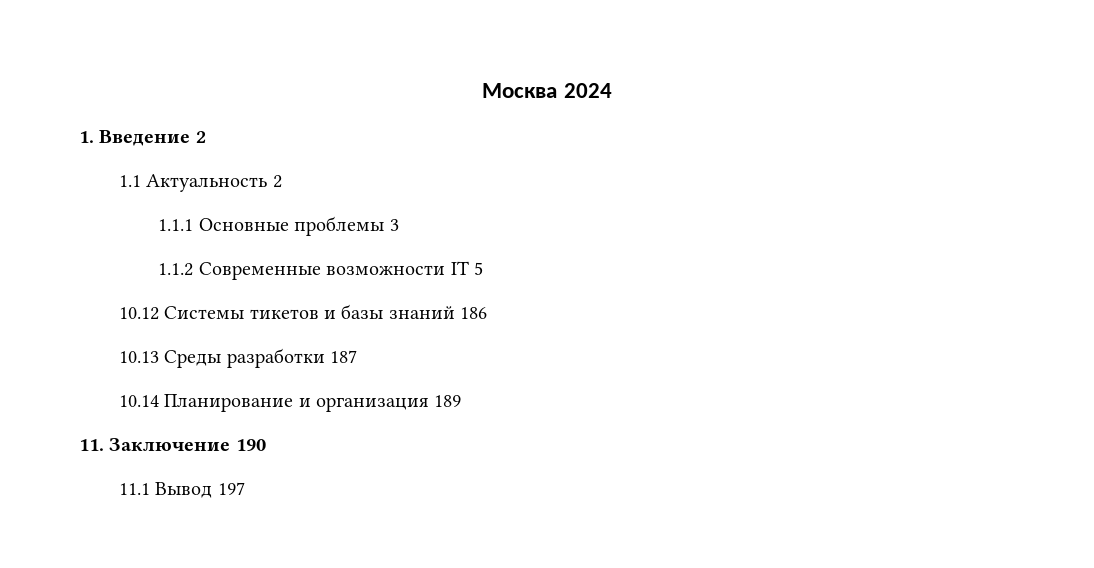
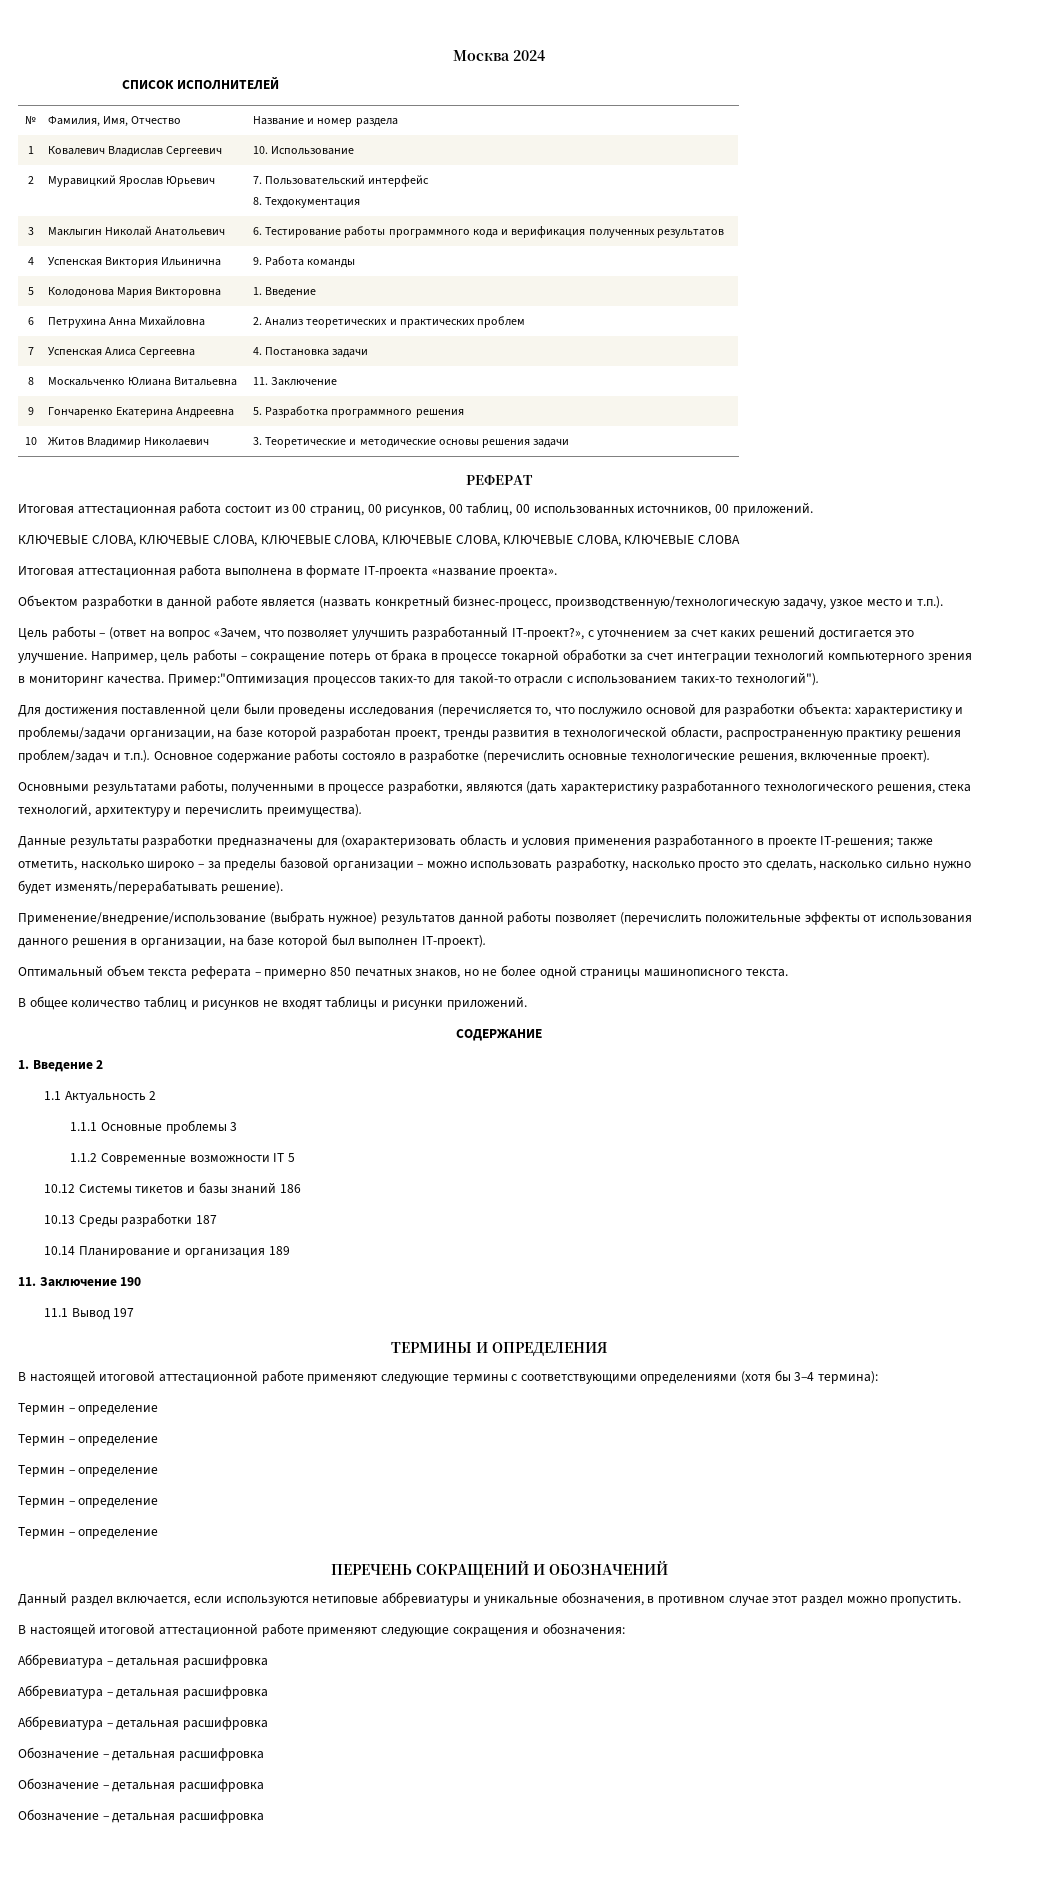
(612, 90) none -> [122,77,280,90] [25,116,36,125] [47,116,182,127] [252,116,398,127] [27,146,34,154] [47,146,223,157] [252,146,355,155] [27,176,34,184] [47,175,216,187] [252,175,430,187] [252,197,361,208] [27,227,34,235] [47,226,226,236] [252,226,724,238] [27,257,34,265] [47,257,222,268] [252,256,356,268] [27,287,34,295] [47,287,222,298] [252,287,317,298] [27,317,34,325] [47,316,206,328] [252,316,526,328] [27,347,34,355] [47,347,196,358] [252,347,369,358] [27,377,34,385] [47,377,238,386] [252,377,338,386] [27,407,34,415] [47,407,235,418] [252,406,464,418] [24,437,37,445] [47,437,210,448] [252,437,570,448] [466,475,533,485] [18,502,813,516] [18,535,741,547] [18,564,558,578] [18,595,944,609] [18,626,915,640] [18,649,972,663] [18,672,819,686] [18,703,964,717] [18,726,962,740] [18,749,931,763] [18,780,972,794] [18,803,362,817] [18,834,934,848] [18,857,971,871] [18,880,284,894] [18,911,973,925] [18,934,486,948] [18,965,788,979] [18,996,528,1010] [456,1029,542,1041] // СПИСОК ИСПОЛНИТЕЛЕЙ // № | Фамилия, Имя, Отчество | Название и номер раздела // 1 | Ковалевич Владислав Сергеевич | 10. Использование // 2 | Муравицкий Ярослав Юрьевич | 7. Пользовательский интерфейс // 8. Техдокументация // 3 | Маклыгин Николай Анатольевич | 6. Тестирование работы программного кода и верификация полученных результатов // 4 | Успенская Виктория Ильинична | 9. Работа команды // 5 | Колодонова Мария Викторовна | 1. Введение // 6 | Петрухина Анна Михайловна | 2. Анализ теоретических и практических проблем // 7 | Успенская Алиса Сергеевна | 4. Постановка задачи // 8 | Москальченко Юлиана Витальевна | 11. Заключение // 9 | Гончаренко Екатерина Андреевна | 5. Разработка программного решения // 10 | Житов Владимир Николаевич | 3. Теоретические и методические основы решения задачи // РЕФЕРАТ // Итоговая аттестационная работа состоит из 00 страниц, 00 рисунков, 00 таблиц, 00 использованных источников, 00 приложений. // КЛЮЧЕВЫЕ СЛОВА, КЛЮЧЕВЫЕ СЛОВА, КЛЮЧЕВЫЕ СЛОВА, КЛЮЧЕВЫЕ СЛОВА, КЛЮЧЕВЫЕ СЛОВА, КЛЮЧЕВЫЕ СЛОВА // Итоговая аттестационная работа выполнена в формате IT-проекта «название проекта». // Объектом разработки в данной работе является (назвать конкретный бизнес-процесс, производственную/технологическую задачу, узкое место и т.п.). // Цель работы – (ответ на вопрос «Зачем, что позволяет улучшить разработанный IT-проект?», с уточнением за счет каких решений достигается это улучшение. Например, цель работы – сокращение потерь от брака в процессе токарной обработки за счет интеграции технологий компьютерного зрения в мониторинг качества. Пример:"Оптимизация процессов таких-то для такой-то отрасли с использованием таких-то технологий"). // Для достижения поставленной цели были проведены исследования (перечисляется то, что послужило основой для разработки объекта: характеристику и проблемы/задачи организации, на базе которой разработан проект, тренды развития в технологической области, распространенную практику решения проблем/задач и т.п.). Основное содержание работы состояло в разработке (перечислить основные технологические решения, включенные проект). // Основными результатами работы, полученными в процессе разработки, являются (дать характеристику разработанного технологического решения, стека технологий, архитектуру и перечислить преимущества). // Данные результаты разработки предназначены для (охарактеризовать область и условия применения разработанного в проекте IT-решения; также отметить, насколько широко – за пределы базовой организации – можно использовать разработку, насколько просто это сделать, насколько сильно нужно будет изменять/перерабатывать решение). // Применение/внедрение/использование (выбрать нужное) результатов данной работы позволяет (перечислить положительные эффекты от использования данного решения в организации, на базе которой был выполнен IT-проект). // Оптимальный объем текста реферата – примерно 850 печатных знаков, но не более одной страницы машинописного текста. // В общее количество таблиц и рисунков не входят таблицы и рисунки приложений. // СОДЕРЖАНИЕ
(245, 488) none -> [391,1342,607,1357] [18,1370,879,1384] [18,1403,159,1415] [18,1434,159,1446] [18,1465,159,1477] [18,1496,159,1508] [18,1527,159,1539] [330,1560,668,1579] [18,1592,962,1606] [18,1623,625,1637] [18,1654,268,1668] [18,1685,268,1699] [18,1716,268,1730] [18,1747,264,1761] [18,1778,264,1792] [18,1809,264,1823] // ТЕРМИНЫ И ОПРЕДЕЛЕНИЯ // В настоящей итоговой аттестационной работе применяют следующие термины с соответствующими определениями (хотя бы 3–4 термина): // Термин – определение // Термин – определение // Термин – определение // Термин – определение // Термин – определение // ПЕРЕЧЕНЬ СОКРАЩЕНИЙ И ОБОЗНАЧЕНИЙ // Данный раздел включается, если используются нетиповые аббревиатуры и уникальные обозначения, в противном случае этот раздел можно пропустить. // В настоящей итоговой аттестационной работе применяют следующие сокращения и обозначения: // Аббревиатура – детальная расшифровка // Аббревиатура – детальная расшифровка // Аббревиатура – детальная расшифровка // Обозначение – детальная расшифровка // Обозначение – детальная расшифровка // Обозначение – детальная расшифровка

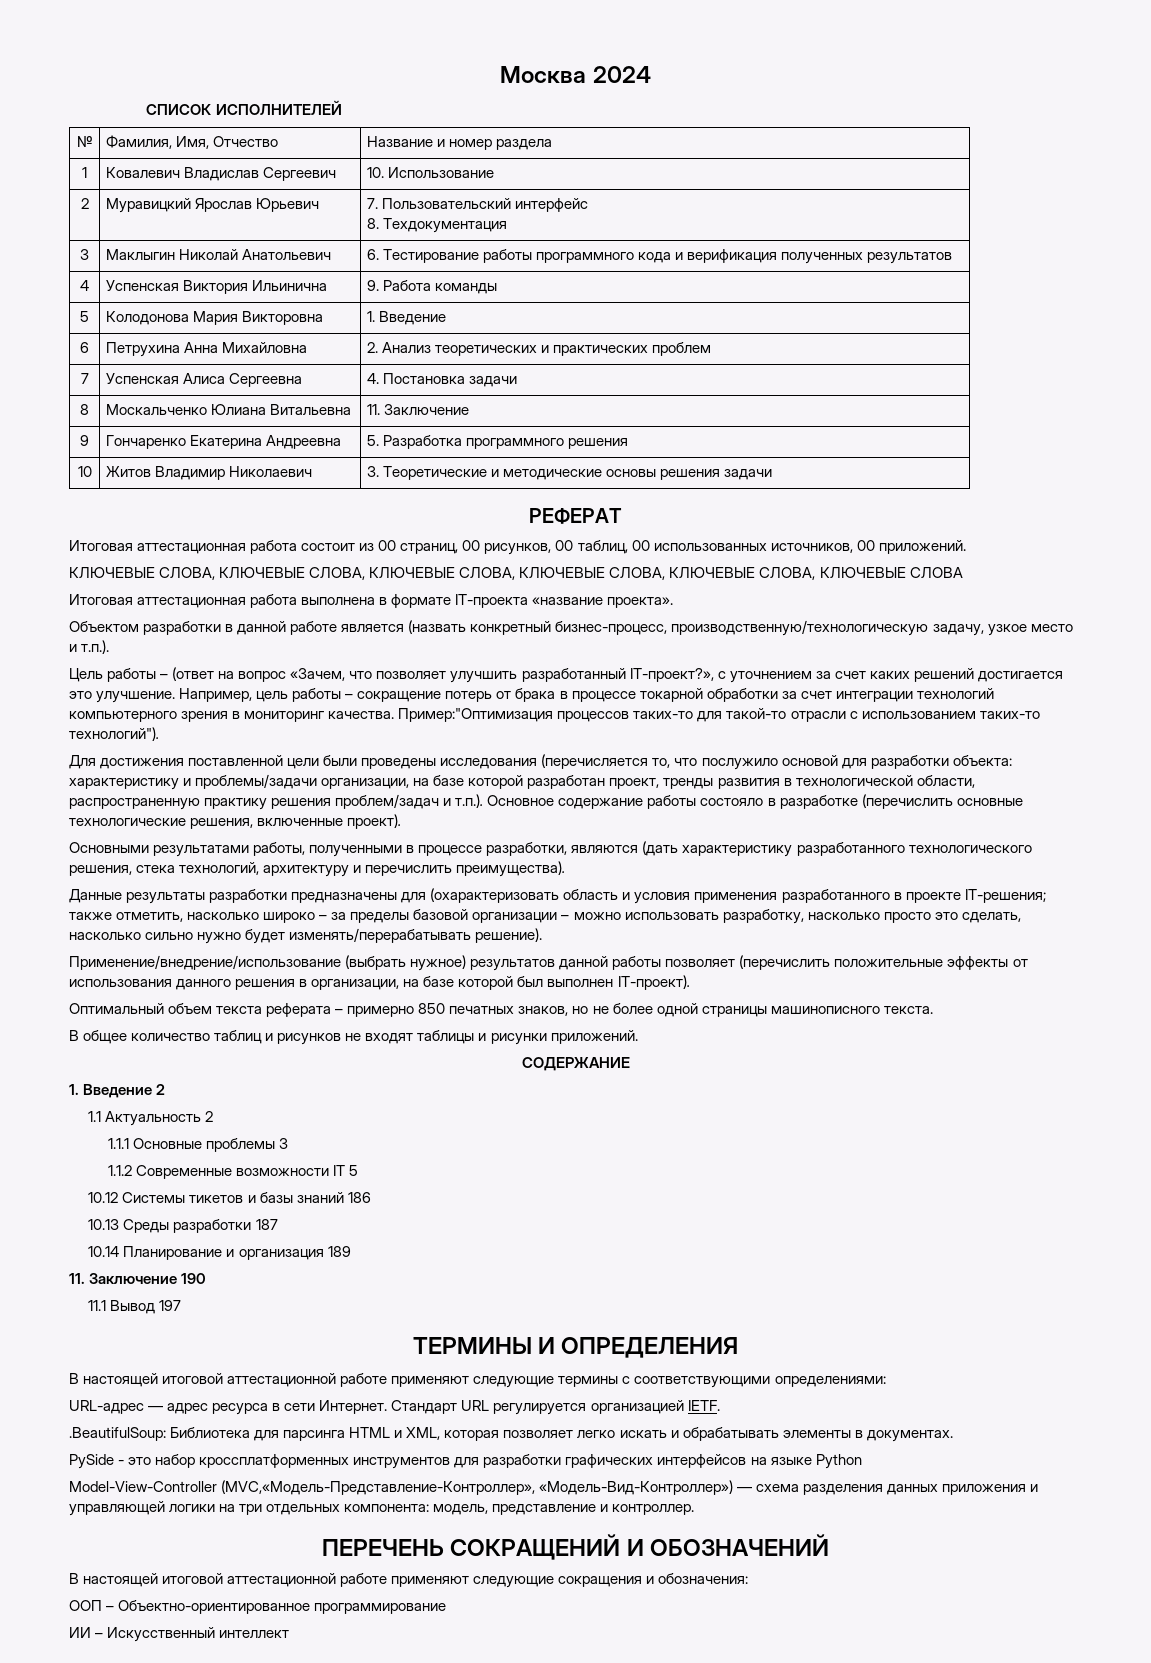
[640,1370,879,1384] [18,1403,159,1415] [18,1434,159,1446] [18,1465,159,1477] [18,1496,159,1508] [18,1527,159,1539] [330,1560,668,1579] [18,1592,962,1606] определениями (хотя бы 3–4 термина): // Термин – определение // Термин – определение // Термин – определение // Термин – определение // Термин – определение // ПЕРЕЧЕНЬ СОКРАЩЕНИЙ И ОБОЗНАЧЕНИЙ // Данный раздел включается, если используются нетиповые аббревиатуры и уникальные обозначения, в противном случае этот раздел можно пропустить. -> [774,1376,886,1387] [69,1400,720,1415] [69,1427,953,1442] [69,1454,862,1469] [69,1480,1039,1495] [69,1501,695,1516] [321,1534,830,1560] определениями: // URL-адрес — адрес ресурса в сети Интернет. Стандарт URL регулируется организацией IETF. // .BeautifulSoup: Библиотека для парсинга HTML и XML, которая позволяет легко искать и обрабатывать элементы в документах. // PySide - это набор кроссплатформенных инструментов для разработки графических интерфейсов на языке Python // Model-View-Controller (MVC,«Модель-Представление-Контроллер», «Модель-Вид-Контроллер») — схема разделения данных приложения и управляющей логики на три отдельных компонента: модель, представление и контроллер. // ПЕРЕЧЕНЬ СОКРАЩЕНИЙ И ОБОЗНАЧЕНИЙ
[18,1654,268,1668] [18,1685,268,1699] [18,1716,268,1730] [18,1747,264,1761] [18,1778,264,1792] [18,1809,264,1823] Аббревиатура – детальная расшифровка // Аббревиатура – детальная расшифровка // Аббревиатура – детальная расшифровка // Обозначение – детальная расшифровка // Обозначение – детальная расшифровка // Обозначение – детальная расшифровка -> [69,1600,447,1614] [69,1627,290,1642] ООП – Объектно-ориентированное программирование // ИИ – Искусственный интеллект

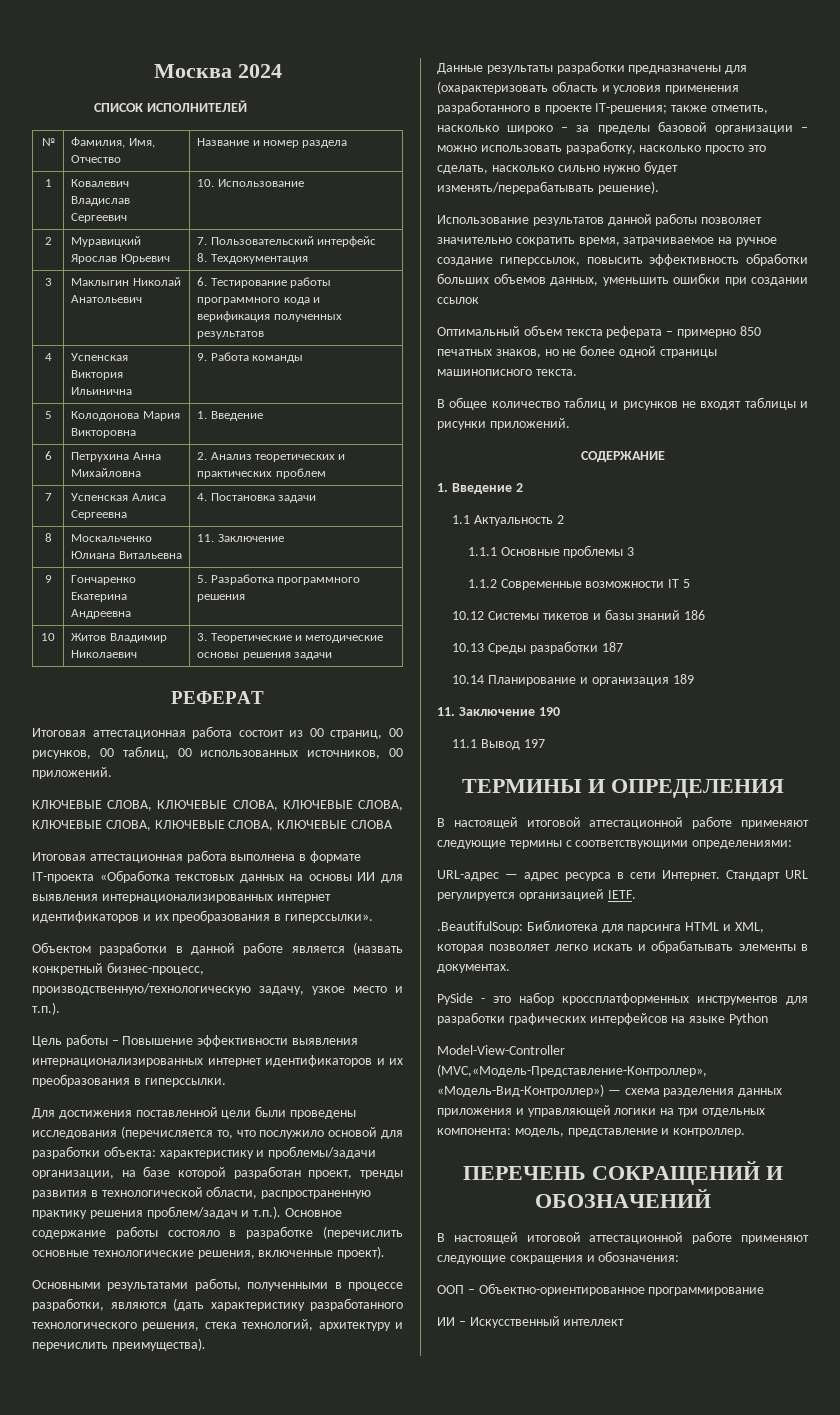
[532,597,674,608] «название проекта». -> [99,870,403,883] [32,894,331,903] [32,910,373,923] «Обработка текстовых данных на основы ИИ для выявления интернационализированных интернет идентификаторов и их преобразования в гиперссылки».
[172,667,1063,683] [69,688,994,703] [69,708,1040,722] [69,727,159,741] (ответ на вопрос «Зачем, что позволяет улучшить разработанный IT-проект?», с уточнением за счет каких решений достигается это улучшение. Например, цель работы – сокращение потерь от брака в процессе токарной обработки за счет интеграции технологий компьютерного зрения в мониторинг качества. Пример:"Оптимизация процессов таких-то для такой-то отрасли с использованием таких-то технологий"). -> [122,1035,358,1047] [32,1055,403,1067] [32,1074,226,1087] Повышение эффективности выявления интернационализированных интернет идентификаторов и их преобразования в гиперссылки.
[69,955,467,971] Применение/внедрение/использование (выбрать нужное) -> [437,215,529,224] Использование
[739,955,1028,970] [69,975,690,990] (перечислить положительные эффекты от использования данного решения в организации, на базе которой был выполнен IT-проект). -> [437,237,777,246] [437,253,808,266] [437,273,808,286] [437,297,479,304] значительно сократить время, затрачиваемое на ручное создание гиперссылок, повысить эффективность обработки больших объемов данных, уменьшить ошибки при создании ссылок

